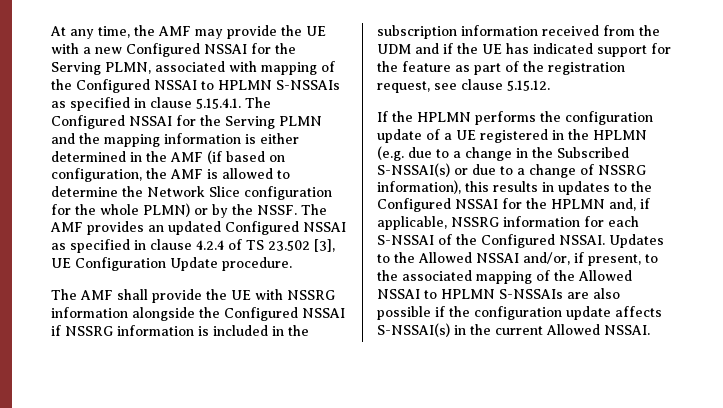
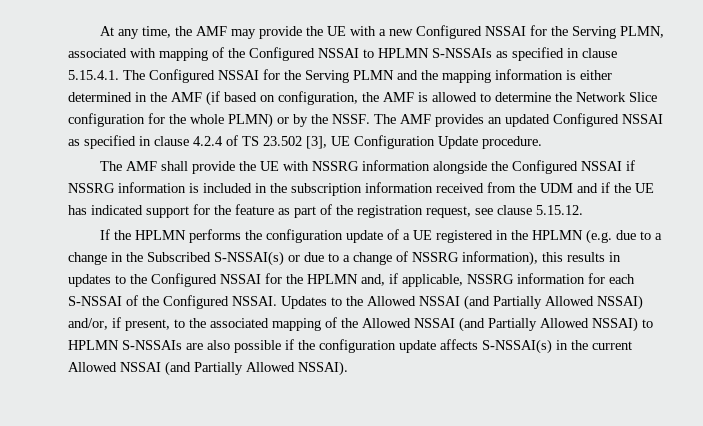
(519, 258) none -> [464,295,643,310] (and Partially Allowed NSSAI)
(420, 294) none -> [459,317,638,332] (and Partially Allowed NSSAI)
[604,325,650,335] NSSAI. -> [120,361,348,376] NSSAI (and Partially Allowed NSSAI).

